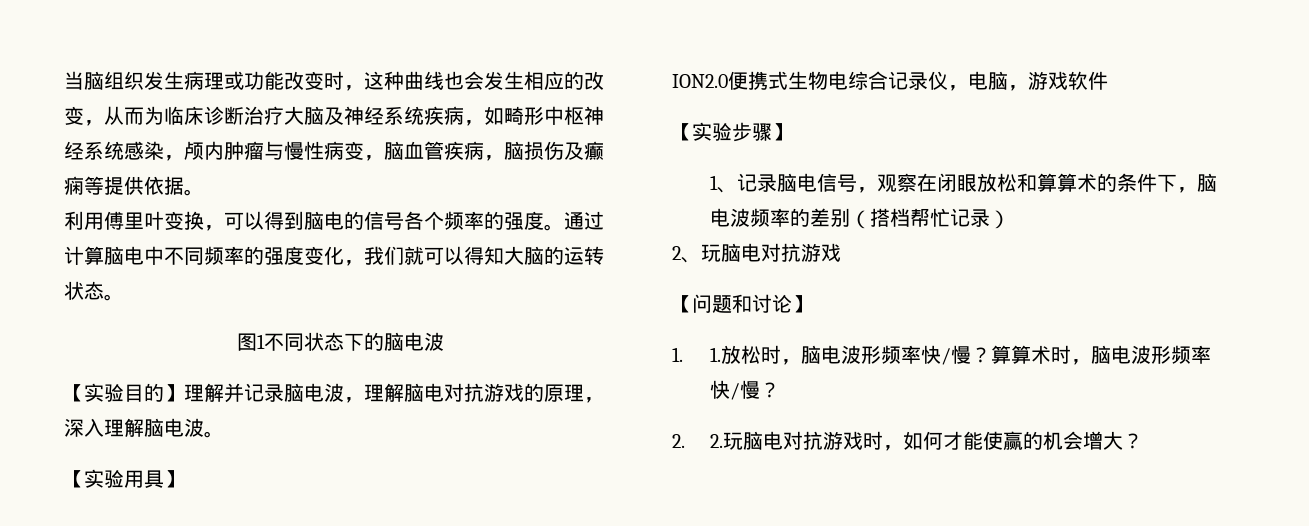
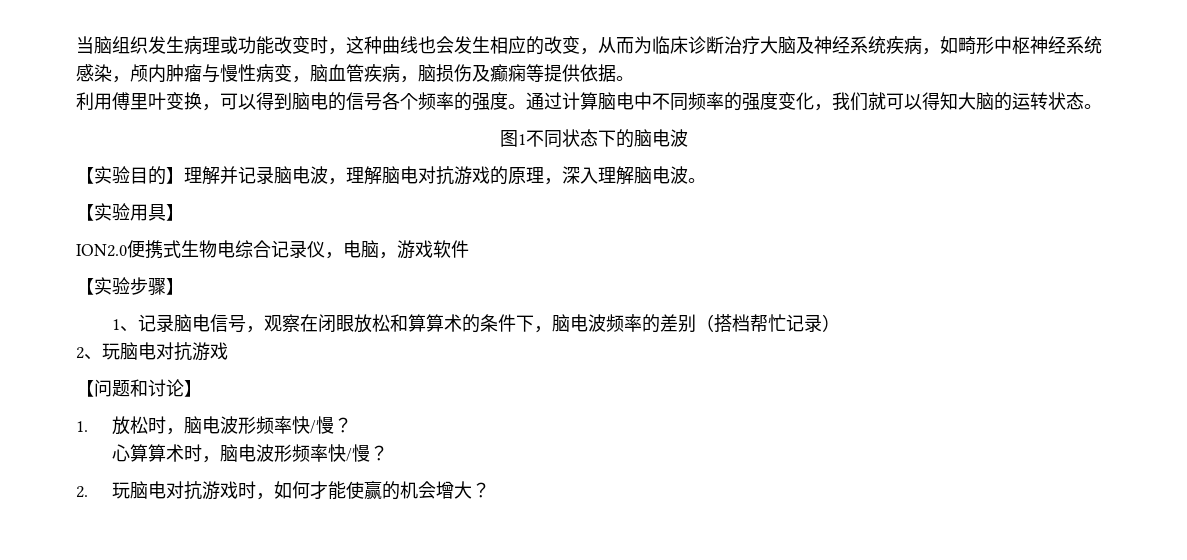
[710,347,722,362] 1. -> (88, 426) none
(992, 355) none -> [111,444,130,462] // 心
[710,434,724,448] 2. -> (88, 492) none

